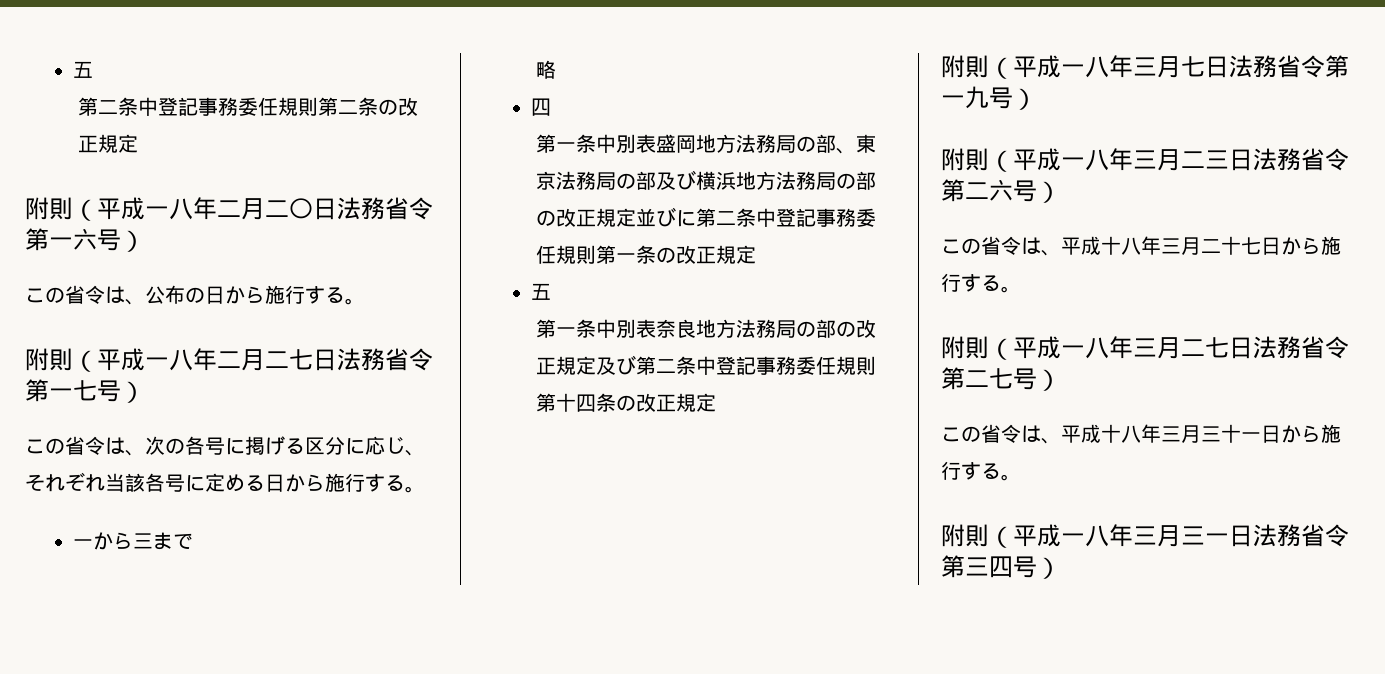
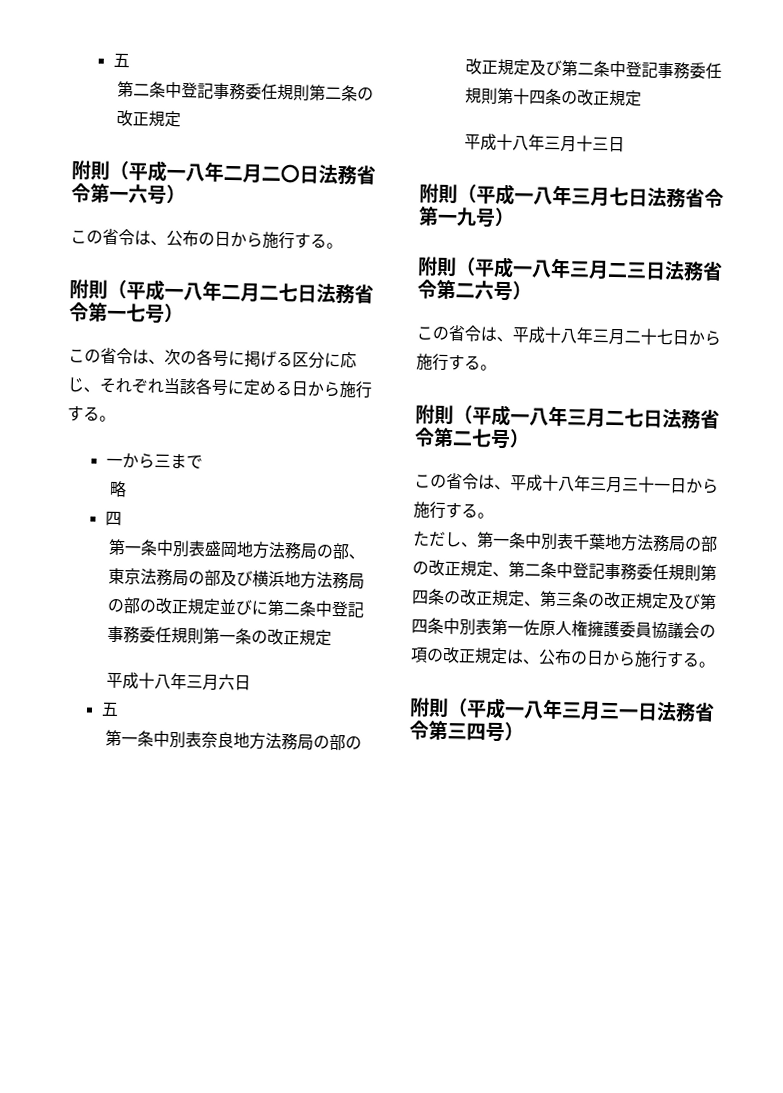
(756, 254) none -> [105,672,251,691] // 平成十八年三月六日
(716, 402) none -> [463,133,625,153] // 平成十八年三月十三日
(1021, 477) none -> [413,530,718,553] [412,559,717,582] [411,588,717,610] [411,617,716,639] [410,646,715,669] // ただし、第一条中別表千葉地方法務局の部の改正規定、第二条中登記事務委任規則第四条の改正規定、第三条の改正規定及び第四条中別表第一佐原人権擁護委員協議会の項の改正規定は、公布の日から施行する。

